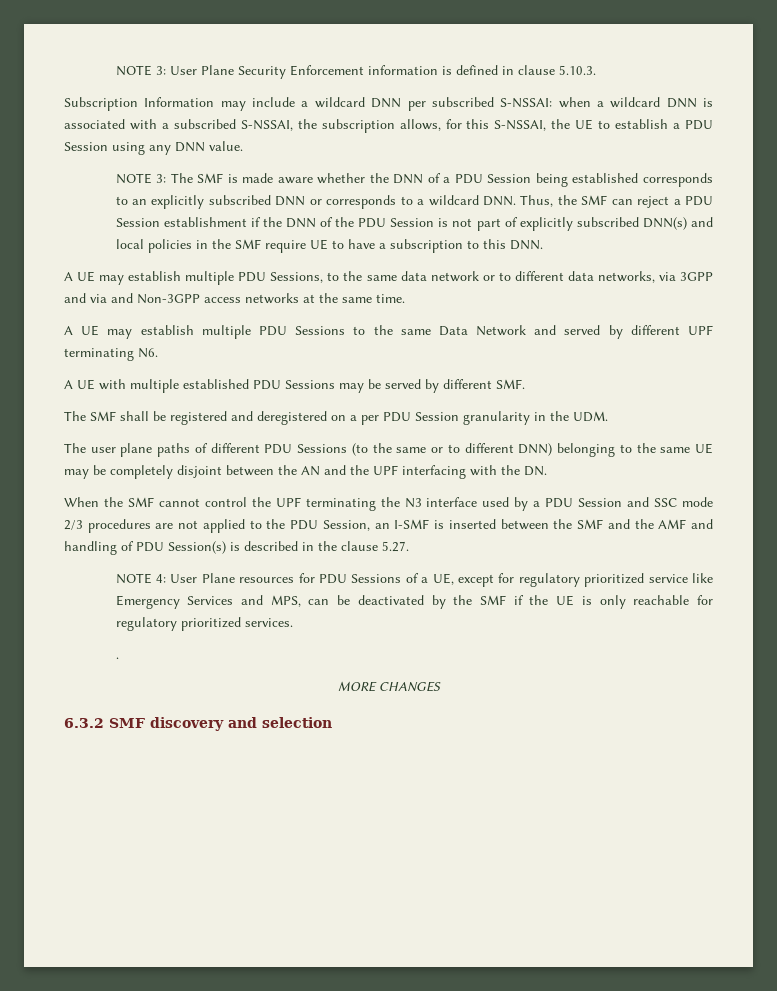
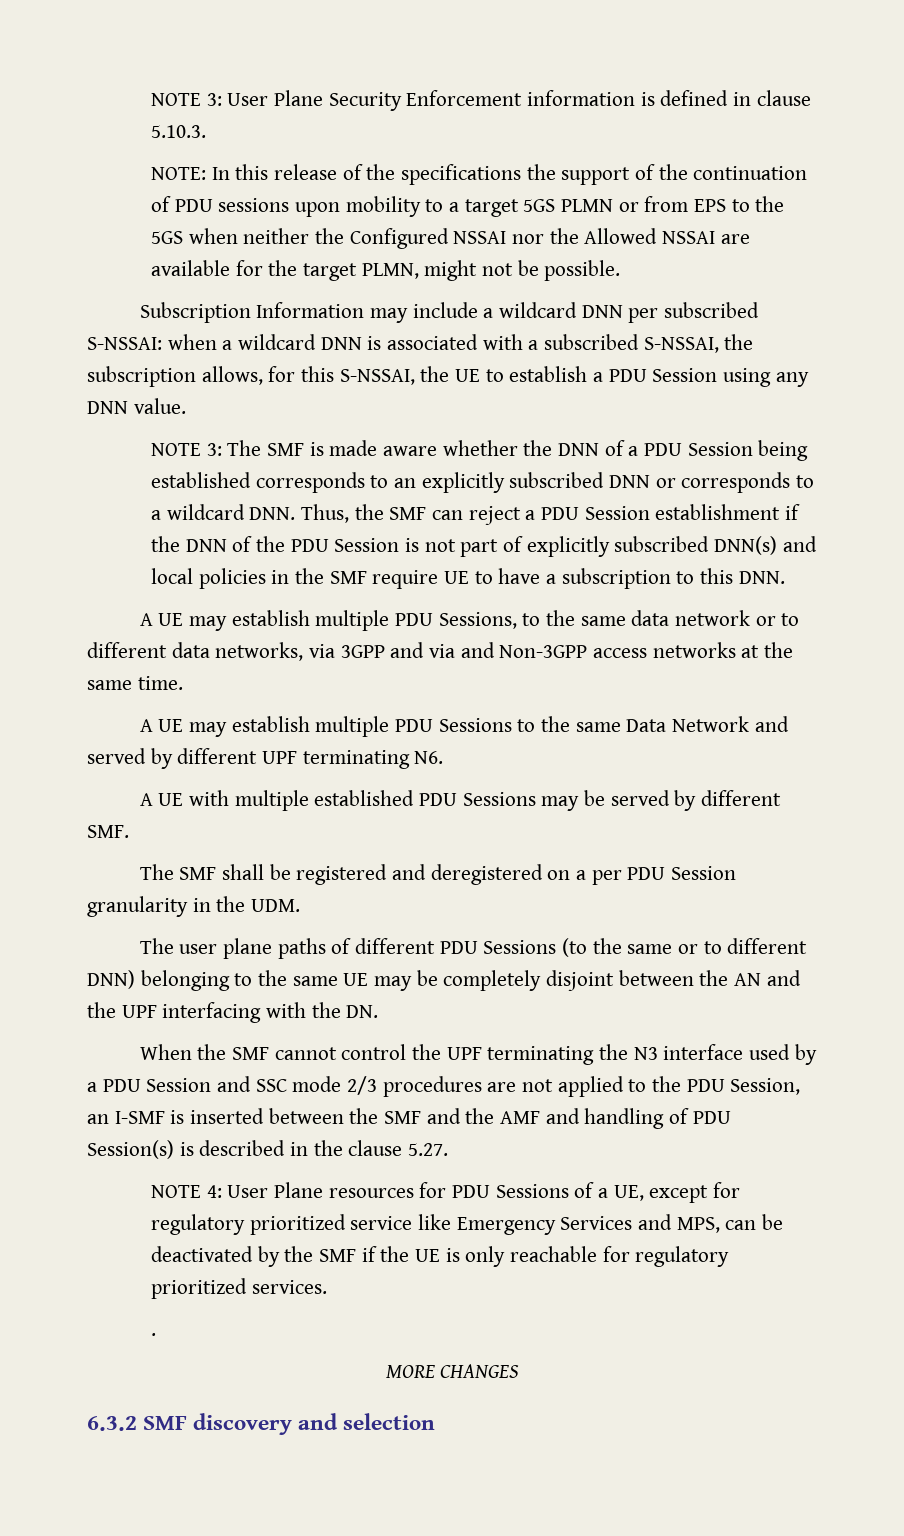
(596, 70) none -> [151,164,808,185] [151,196,785,217] [151,228,750,249] [151,260,621,281] // NOTE: In this release of the specifications the support of the continuation of PDU sessions upon mobility to a target 5GS PLMN or from EPS to the 5GS when neither the Configured NSSAI nor the Allowed NSSAI are available for the target PLMN, might not be possible.

